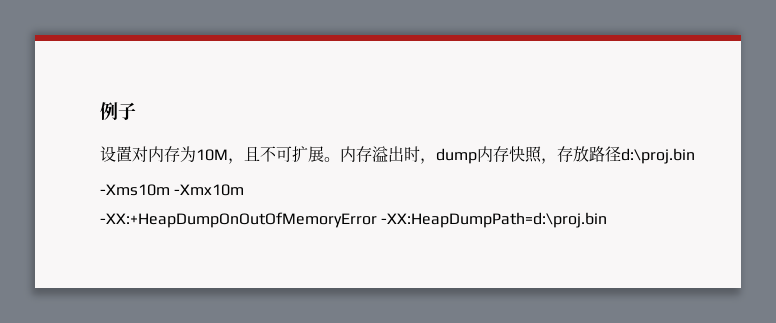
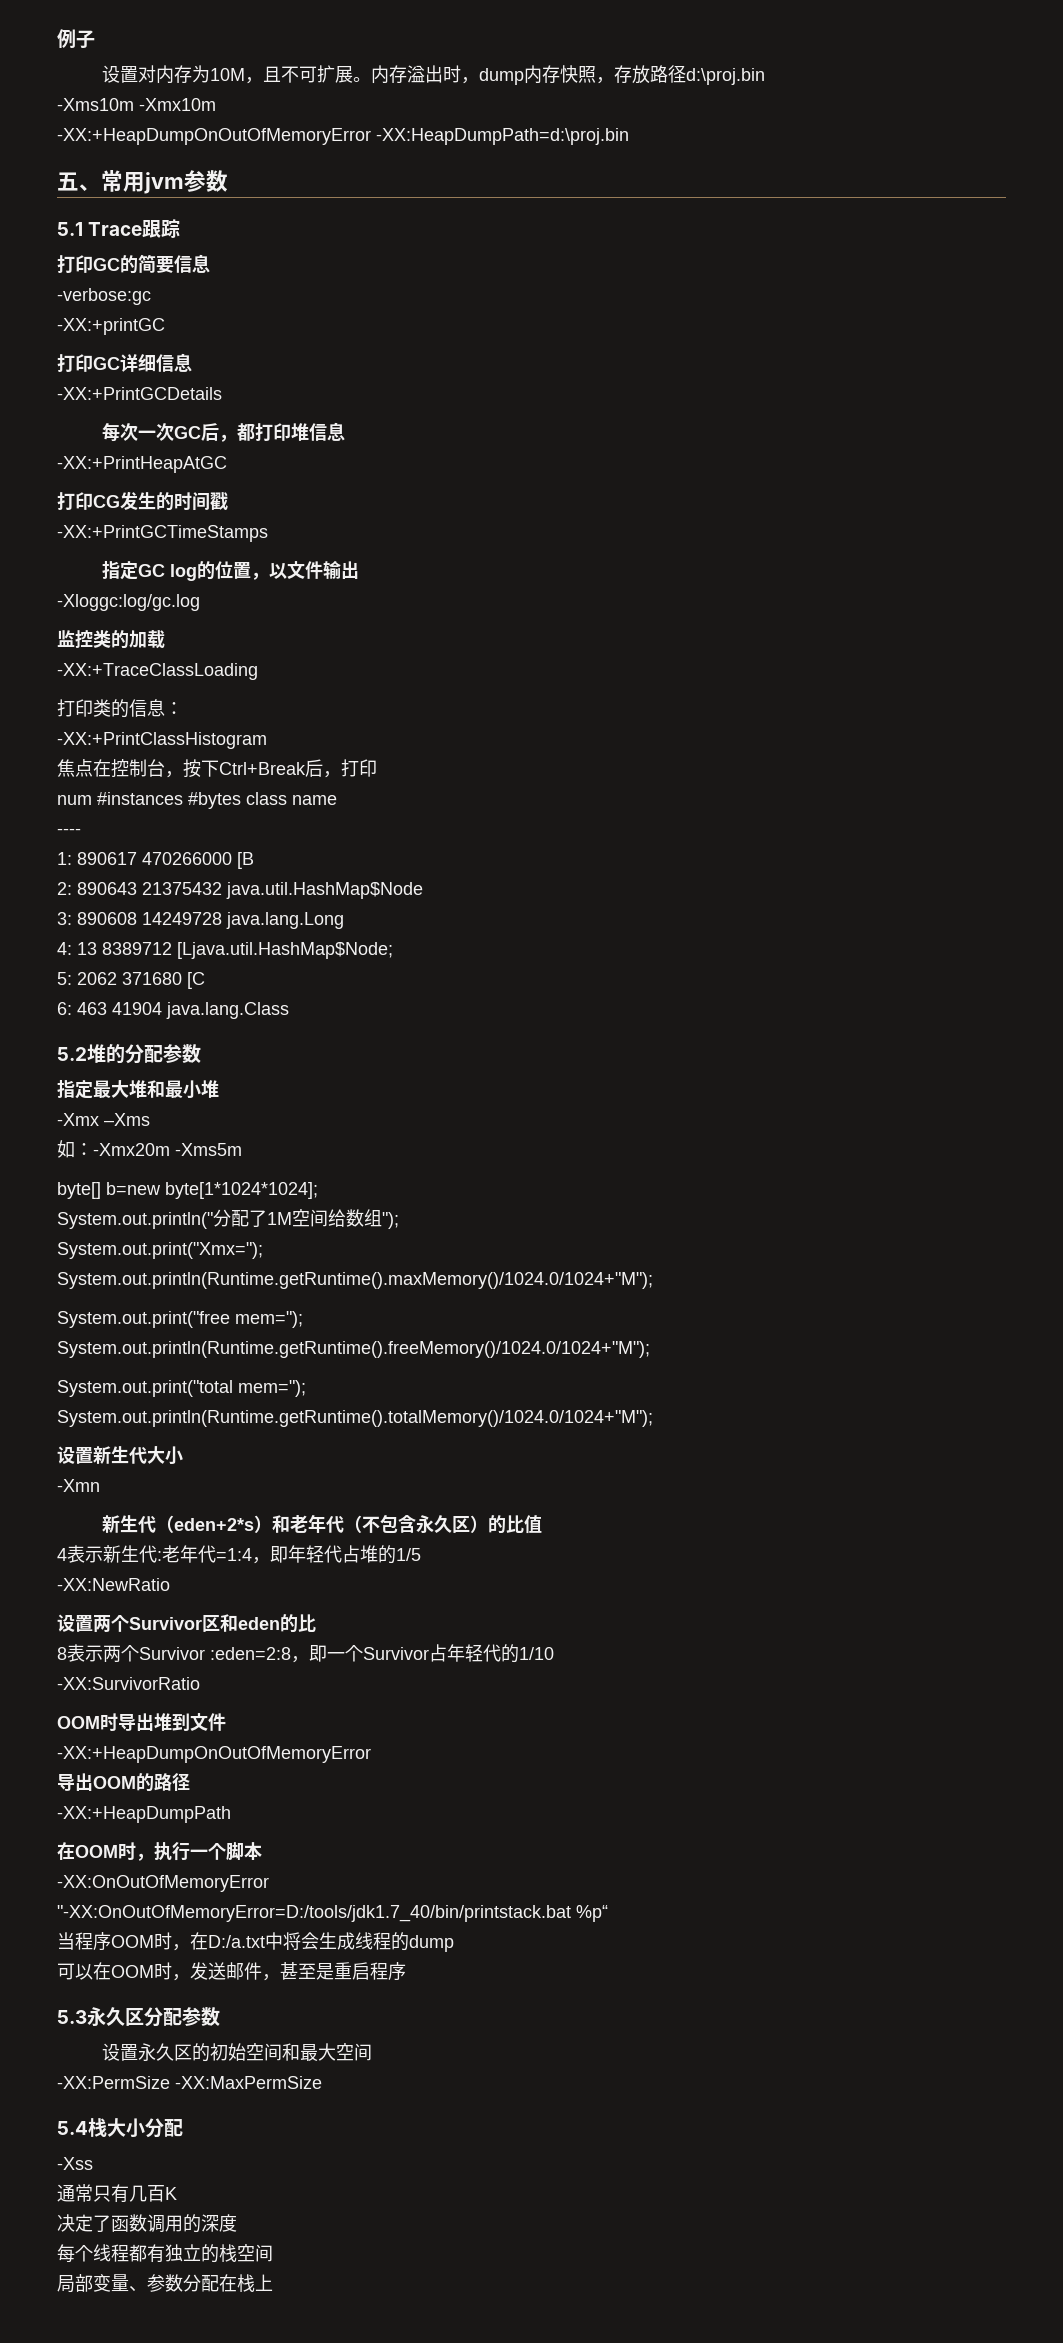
(608, 220) none -> [57,170,228,194] [57,219,181,238] [57,254,210,274] [57,288,151,305] [57,318,165,335] [57,353,192,372] [57,387,222,400] [102,422,346,442] [57,456,227,473] [57,491,228,511] [57,525,268,542] [102,560,360,581] [57,594,200,611] [57,630,165,649] [57,663,258,680] [57,699,183,718] [57,732,267,749] [57,759,377,778] [57,792,337,809] [57,828,81,835] [57,852,254,869] [57,882,423,899] [57,912,344,929] [57,942,393,959] [57,972,205,989] [57,1002,289,1019] [57,1044,201,1064] [57,1079,219,1099] [57,1113,150,1126] [57,1140,242,1158] [57,1182,318,1199] [57,1209,399,1229] [57,1242,263,1259] [57,1272,653,1289] [57,1311,303,1328] [57,1341,650,1358] [57,1380,306,1397] [57,1410,653,1427] [57,1446,183,1465] [57,1479,100,1492] [102,1514,543,1534] [57,1545,421,1564] [57,1578,170,1591] [57,1614,316,1633] [57,1644,554,1663] [57,1677,200,1690] [57,1713,226,1732] [57,1746,371,1763] [57,1773,190,1792] [57,1806,231,1823] [57,1842,262,1861] [57,1875,269,1892] [57,1905,608,1922] [57,1932,454,1952] [57,1962,406,1981] [57,2007,220,2027] [102,2043,373,2062] [57,2076,322,2089] [57,2118,183,2138] [57,2157,93,2170] [57,2184,177,2203] [57,2214,237,2233] [57,2244,273,2263] [57,2274,273,2293] // 五、常用jvm参数 // 5.1 Trace跟踪 // 打印GC的简要信息 // -verbose:gc // -XX:+printGC // 打印GC详细信息 // -XX:+PrintGCDetails // 每次一次GC后，都打印堆信息 // -XX:+PrintHeapAtGC // 打印CG发生的时间戳 // -XX:+PrintGCTimeStamps // 指定GC log的位置，以文件输出 // -Xloggc:log/gc.log // 监控类的加载 // -XX:+TraceClassLoading // 打印类的信息： // -XX:+PrintClassHistogram // 焦点在控制台，按下Ctrl+Break后，打印 // num #instances #bytes class name // ---- // 1: 890617 470266000 [B // 2: 890643 21375432 java.util.HashMap$Node // 3: 890608 14249728 java.lang.Long // 4: 13 8389712 [Ljava.util.HashMap$Node; // 5: 2062 371680 [C // 6: 463 41904 java.lang.Class // 5.2堆的分配参数 // 指定最大堆和最小堆 // -Xmx –Xms // 如：-Xmx20m -Xms5m // byte[] b=new byte[1*1024*1024]; // System.out.println("分配了1M空间给数组"); // System.out.print("Xmx="); // System.out.println(Runtime.getRuntime().maxMemory()/1024.0/1024+"M"); // System.out.print("free mem="); // System.out.println(Runtime.getRuntime().freeMemory()/1024.0/1024+"M"); // System.out.print("total mem="); // System.out.println(Runtime.getRuntime().totalMemory()/1024.0/1024+"M"); // 设置新生代大小 // -Xmn // 新生代（eden+2*s）和老年代（不包含永久区）的比值 // 4表示新生代:老年代=1:4，即年轻代占堆的1/5 // -XX:NewRatio // 设置两个Survivor区和eden的比 // 8表示两个Survivor :eden=2:8，即一个Survivor占年轻代的1/10 // -XX:SurvivorRatio // OOM时导出堆到文件 // -XX:+HeapDumpOnOutOfMemoryError // 导出OOM的路径 // -XX:+HeapDumpPath // 在OOM时，执行一个脚本 // -XX:OnOutOfMemoryError // "-XX:OnOutOfMemoryError=D:/tools/jdk1.7_40/bin/printstack.bat %p“ // 当程序OOM时，在D:/a.txt中将会生成线程的dump // 可以在OOM时，发送邮件，甚至是重启程序 // 5.3永久区分配参数 // 设置永久区的初始空间和最大空间 // -XX:PermSize -XX:MaxPermSize // 5.4栈大小分配 // -Xss // 通常只有几百K // 决定了函数调用的深度 // 每个线程都有独立的栈空间 // 局部变量、参数分配在栈上

